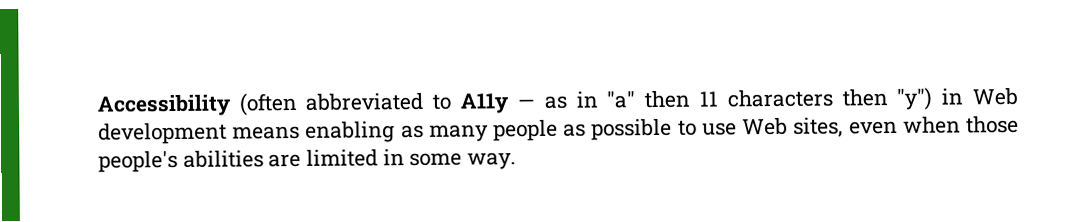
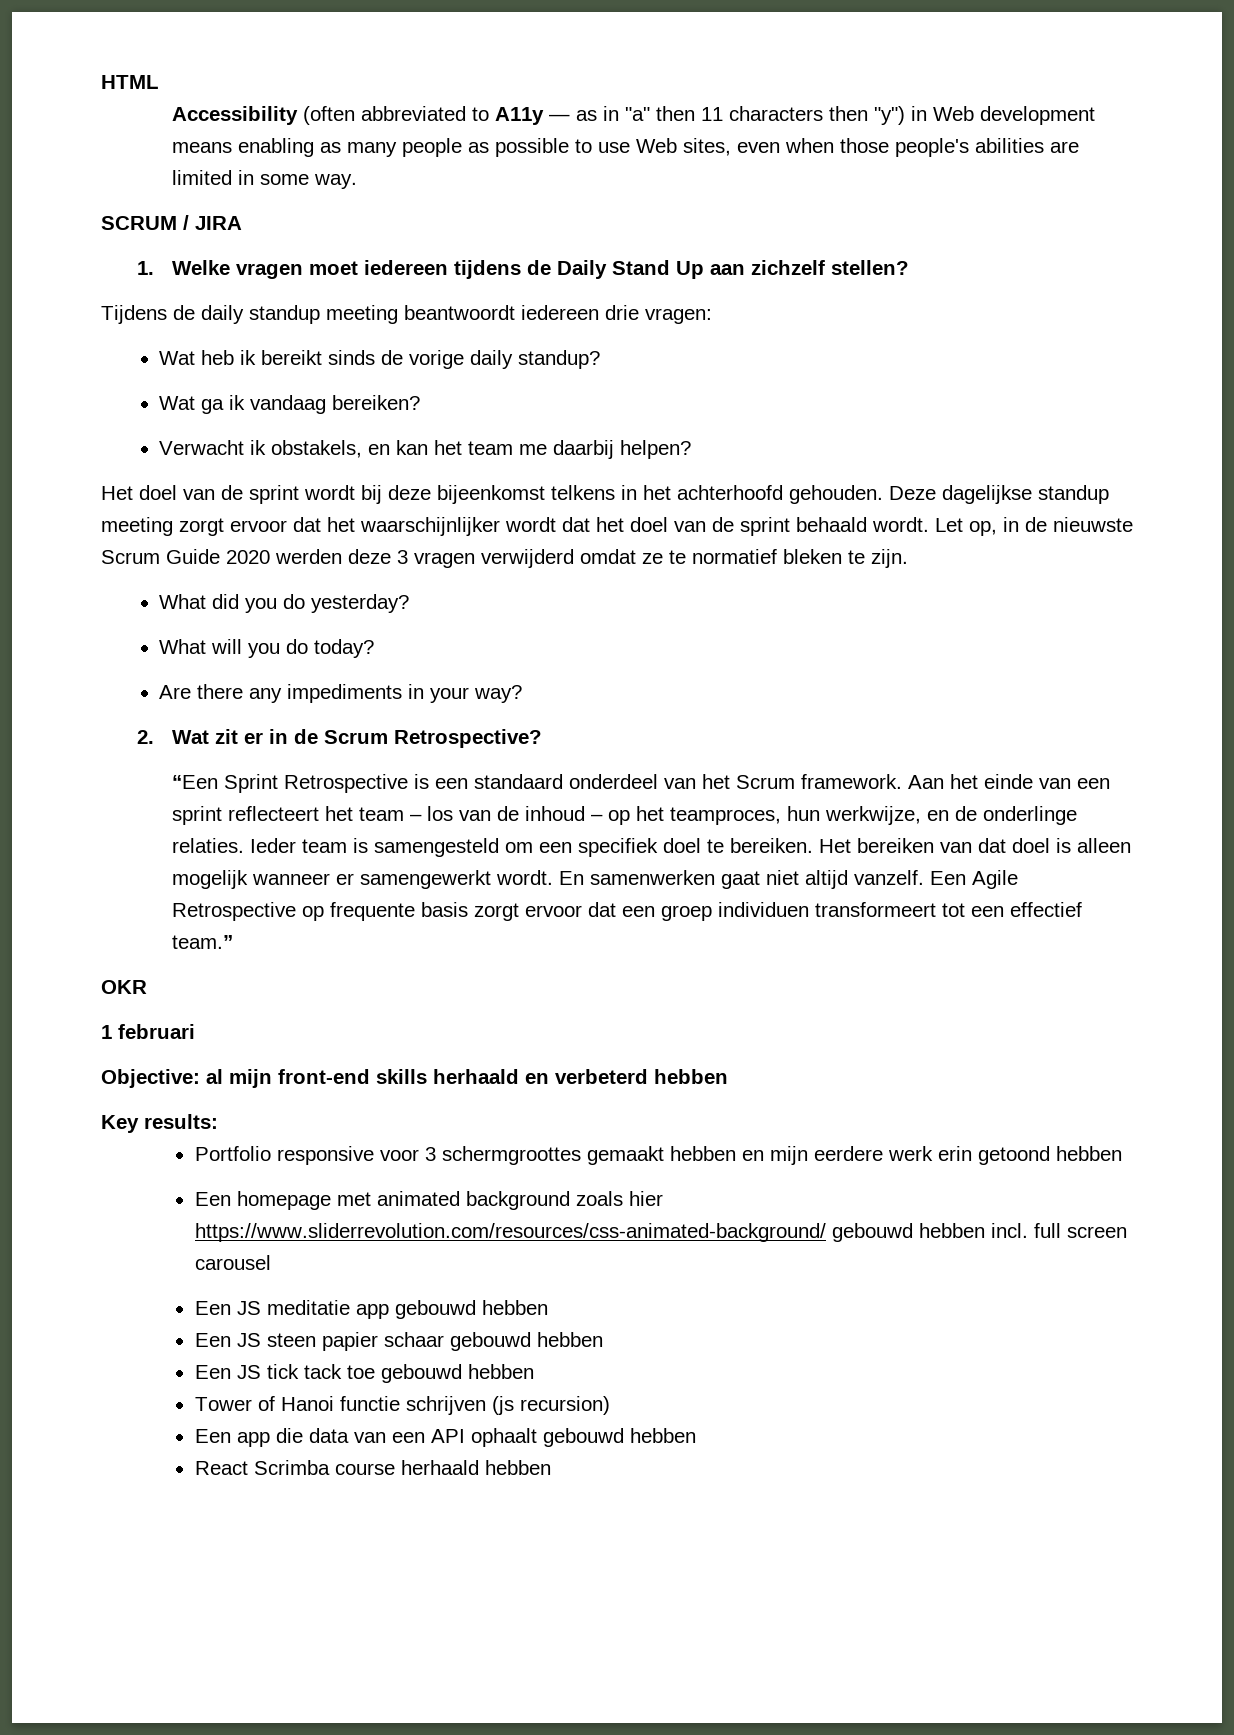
(96, 105) none -> [101,75,159,89] HTML //
(516, 161) none -> [101,215,242,230] [136,260,910,279] [101,305,712,324] [159,350,601,369] [159,395,421,414] [159,440,692,459] [101,485,1109,504] [101,517,1133,536] [101,549,908,568] [159,594,410,613] [159,639,375,658] [159,684,523,703] [136,729,543,748] [172,774,1111,793] [172,806,1078,825] [172,838,1132,857] [172,870,1019,889] [172,902,1083,921] [172,935,234,949] [101,980,147,994] [101,1024,195,1039] [101,1069,728,1088] [101,1114,218,1133] [194,1146,1122,1165] [194,1191,663,1210] [194,1223,1127,1242] [194,1255,271,1270] [194,1300,548,1319] [194,1332,603,1351] [194,1364,534,1383] [194,1396,610,1415] [194,1428,696,1447] [194,1460,551,1475] // SCRUM / JIRA // 1. Welke vragen moet iedereen tijdens de Daily Stand Up aan zichzelf stellen? // Tijdens de daily standup meeting beantwoordt iedereen drie vragen: // Wat heb ik bereikt sinds de vorige daily standup? // Wat ga ik vandaag bereiken? // Verwacht ik obstakels, en kan het team me daarbij helpen? // Het doel van de sprint wordt bij deze bijeenkomst telkens in het achterhoofd gehouden. Deze dagelijkse standup meeting zorgt ervoor dat het waarschijnlijker wordt dat het doel van de sprint behaald wordt. Let op, in de nieuwste Scrum Guide 2020 werden deze 3 vragen verwijderd omdat ze te normatief bleken te zijn. // What did you do yesterday? // What will you do today? // Are there any impediments in your way? // 2. Wat zit er in de Scrum Retrospective? // “Een Sprint Retrospective is een standaard onderdeel van het Scrum framework. Aan het einde van een sprint reflecteert het team – los van de inhoud – op het teamproces, hun werkwijze, en de onderlinge relaties. Ieder team is samengesteld om een specifiek doel te bereiken. Het bereiken van dat doel is alleen mogelijk wanneer er samengewerkt wordt. En samenwerken gaat niet altijd vanzelf. Een Agile Retrospective op frequente basis zorgt ervoor dat een groep individuen transformeert tot een effectief team.” // OKR // 1 februari // Objective: al mijn front-end skills herhaald en verbeterd hebben // Key results: // Portfolio responsive voor 3 schermgroottes gemaakt hebben en mijn eerdere werk erin getoond hebben // Een homepage met animated background zoals hier https://www.sliderrevolution.com/resources/css-animated-background/ gebouwd hebben incl. full screen carousel // Een JS meditatie app gebouwd hebben // Een JS steen papier schaar gebouwd hebben // Een JS tick tack toe gebouwd hebben // Tower of Hanoi functie schrijven (js recursion) // Een app die data van een API ophaalt gebouwd hebben // React Scrimba course herhaald hebben

